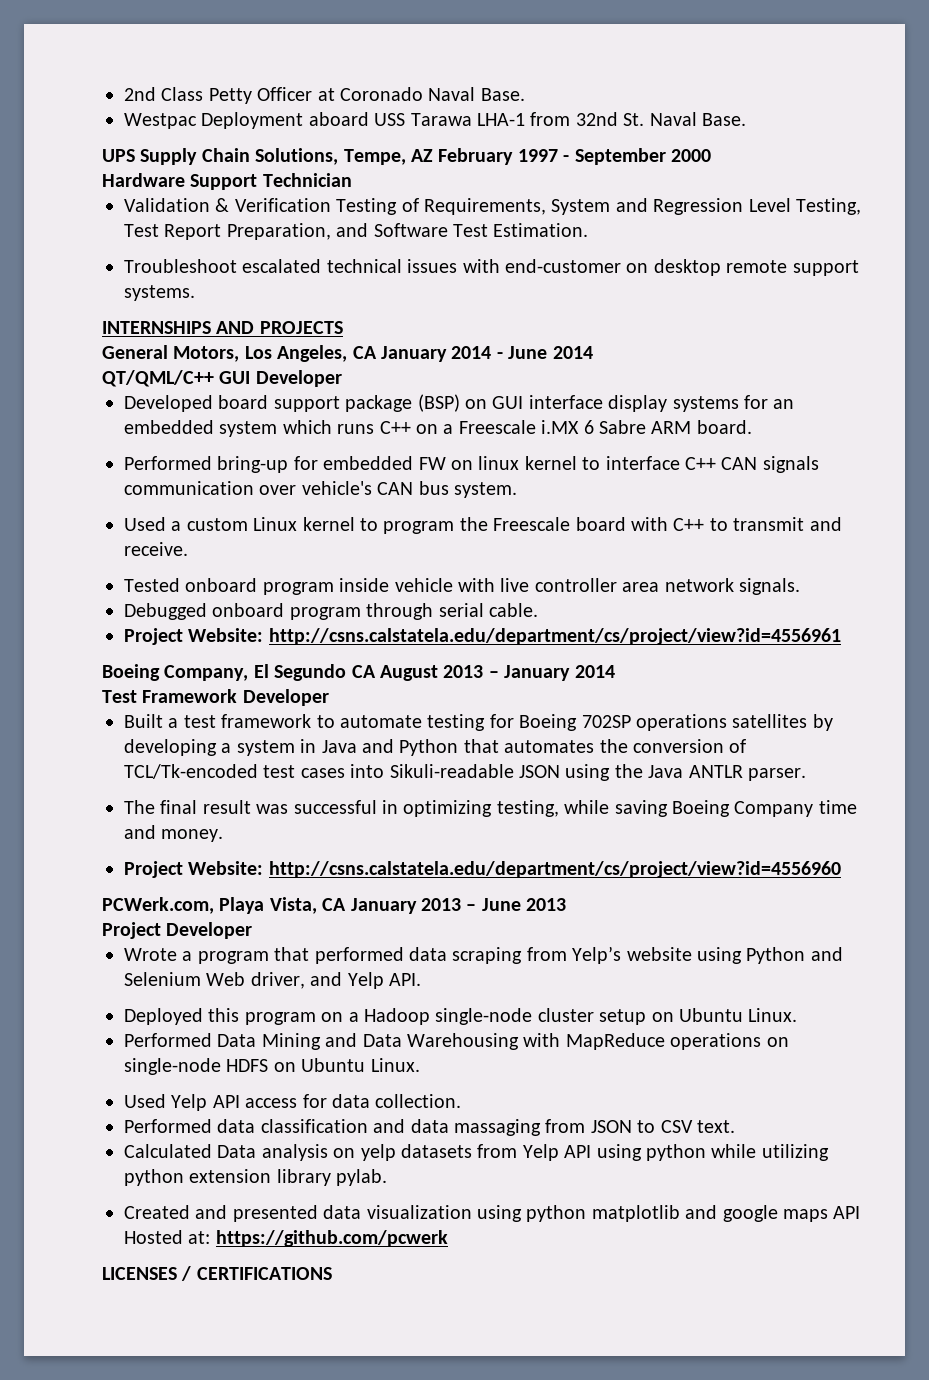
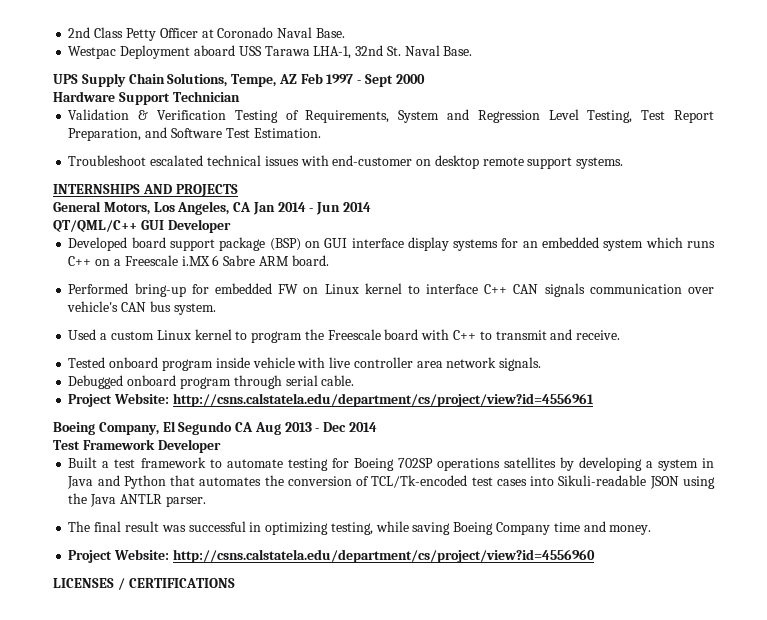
[476,112,571,126] LHA-1 from -> [313,46,352,59] LHA-1,
[438,148,514,165] February -> [300,73,323,84] Feb
[574,148,666,165] September -> [365,74,394,87] Sept
[381,346,447,362] January -> [252,202,275,215] Jan
[508,346,548,359] June -> [316,202,341,215] Jun
[478,456,520,470] linux -> [324,284,359,294] Linux
[380,665,571,681] August 2013 – January -> [254,422,347,435] Aug 2013 - Dec
[102,897,567,914] [102,922,253,939] [124,946,843,964] [124,972,421,989] [124,1008,798,1025] [124,1033,789,1050] [124,1058,420,1075] [124,1094,462,1111] [124,1119,735,1136] [124,1144,829,1161] [124,1169,388,1186] [124,1205,861,1222] [124,1230,448,1247] // PCWerk.com, Playa Vista, CA January 2013 – June 2013 // Project Developer // Wrote a program that performed data scraping from Yelp’s website using Python and Selenium Web driver, and Yelp API. // Deployed this program on a Hadoop single-node cluster setup on Ubuntu Linux. // Performed Data Mining and Data Warehousing with MapReduce operations on single-node HDFS on Ubuntu Linux. // Used Yelp API access for data collection. // Performed data classification and data massaging from JSON to CSV text. // Calculated Data analysis on yelp datasets from Yelp API using python while utilizing python extension library pylab. // Created and presented data visualization using python matplotlib and google maps API Hosted at: https://github.com/pcwerk -> (595, 556) none

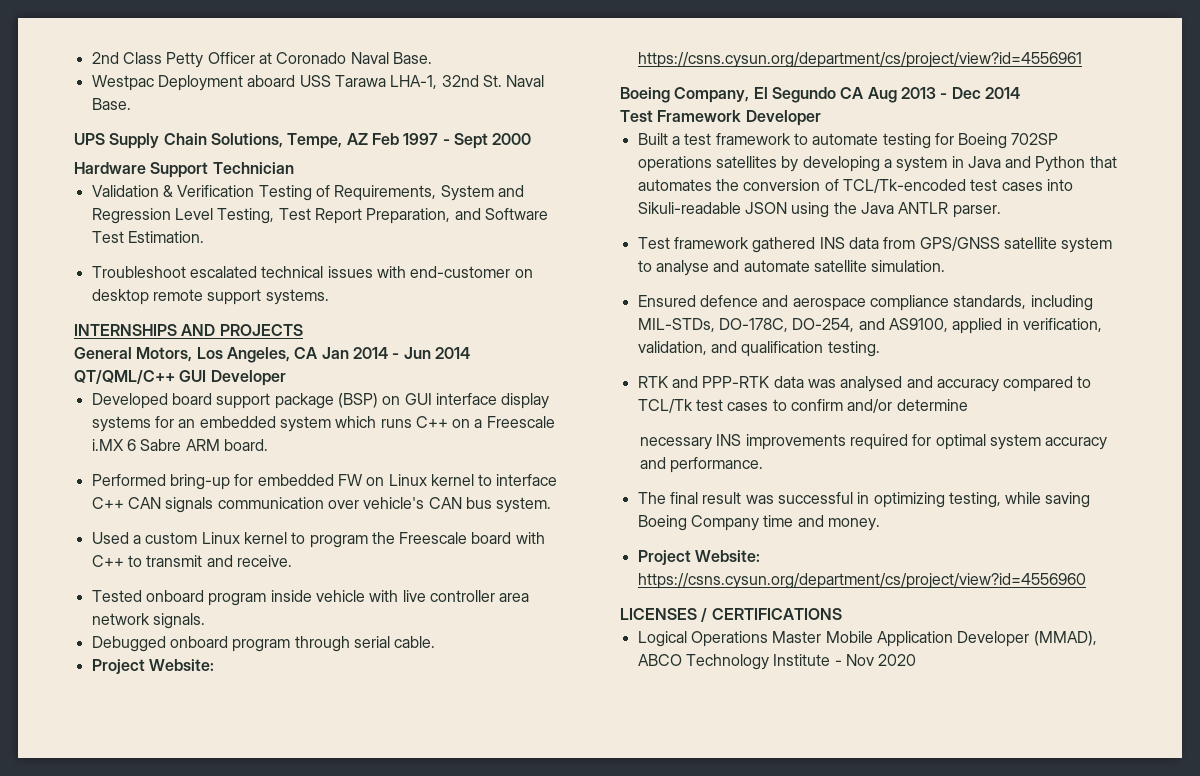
[172,393,594,407] http://csns.calstatela.edu/department/cs/project/view?id=4556961 -> [637,52,1082,68] https://csns.cysun.org/department/cs/project/view?id=4556961
(206, 501) none -> [637,237,1113,253] [637,260,946,276] [637,295,1093,311] [637,318,1102,334] [637,341,880,357] [637,376,1092,392] [637,399,968,413] [639,434,1108,450] [639,457,764,473] // Test framework gathered INS data from GPS/GNSS satellite system to analyse and automate satellite simulation. // Ensured defence and aerospace compliance standards, including MIL-STDs, DO-178C, DO-254, and AS9100, applied in verification, validation, and qualification testing. // RTK and PPP-RTK data was analysed and accuracy compared to TCL/Tk test cases to confirm and/or determine // necessary INS improvements required for optimal system accuracy and performance.
[172,549,595,563] http://csns.calstatela.edu/department/cs/project/view?id=4556960 -> [637,573,1086,589] https://csns.cysun.org/department/cs/project/view?id=4556960
(235, 583) none -> [637,631,1097,647] [637,654,917,670] // Logical Operations Master Mobile Application Developer (MMAD), ABCO Technology Institute - Nov 2020

